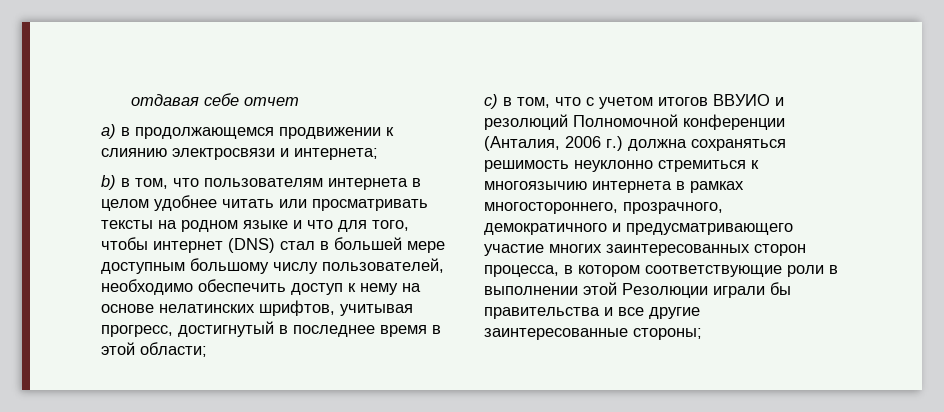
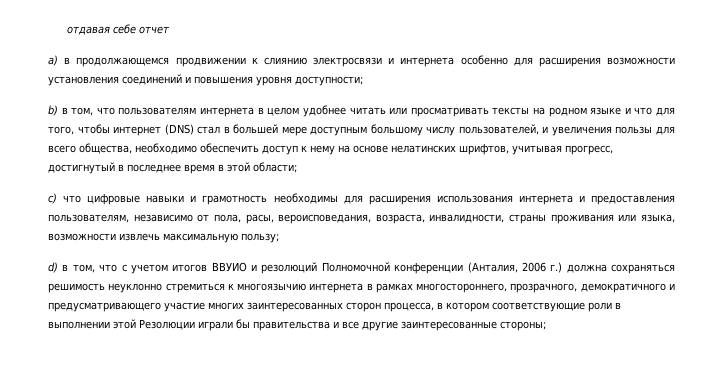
[294,148,378,160] интернета; -> [400,55,676,67] [48,74,363,86] интернета особенно для расширения возможности установления соединений и повышения уровня доступности;
(444, 265) none -> [542,126,676,136] [48,143,132,154] и увеличения пользы для всего общества,
(498, 101) none -> [63,193,675,205] [48,214,675,224] [48,233,279,243] [48,262,58,273] что цифровые навыки и грамотность необходимы для расширения использования интернета и предоставления пользователям, независимо от пола, расы, вероисповедания, возраста, инвалидности, страны проживания или языка, возможности извлечь максимальную пользу; // d)

